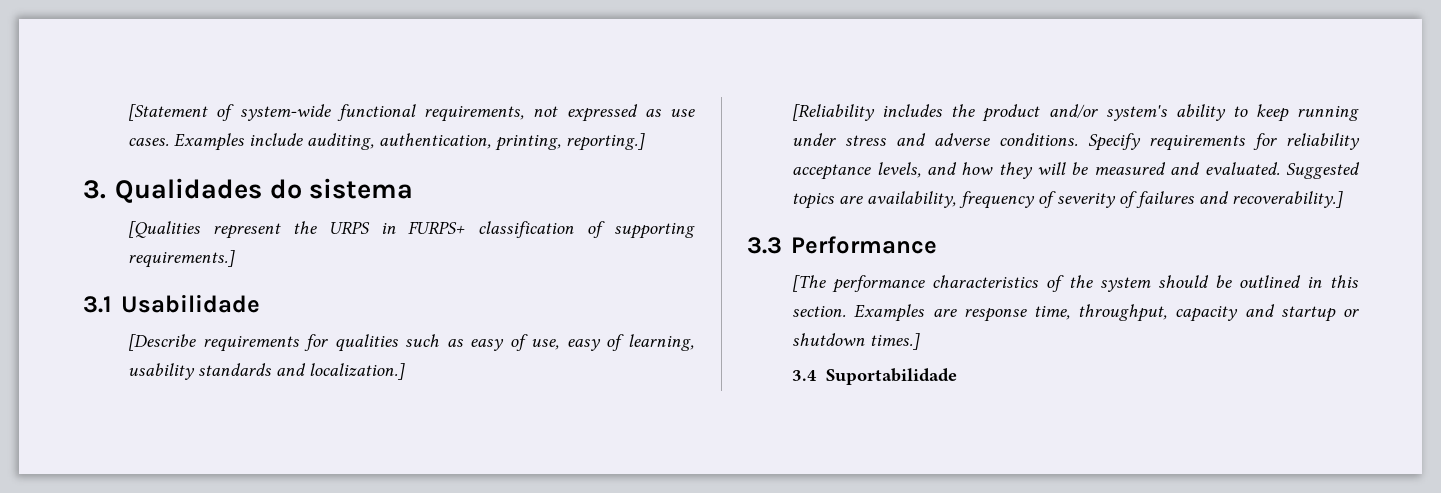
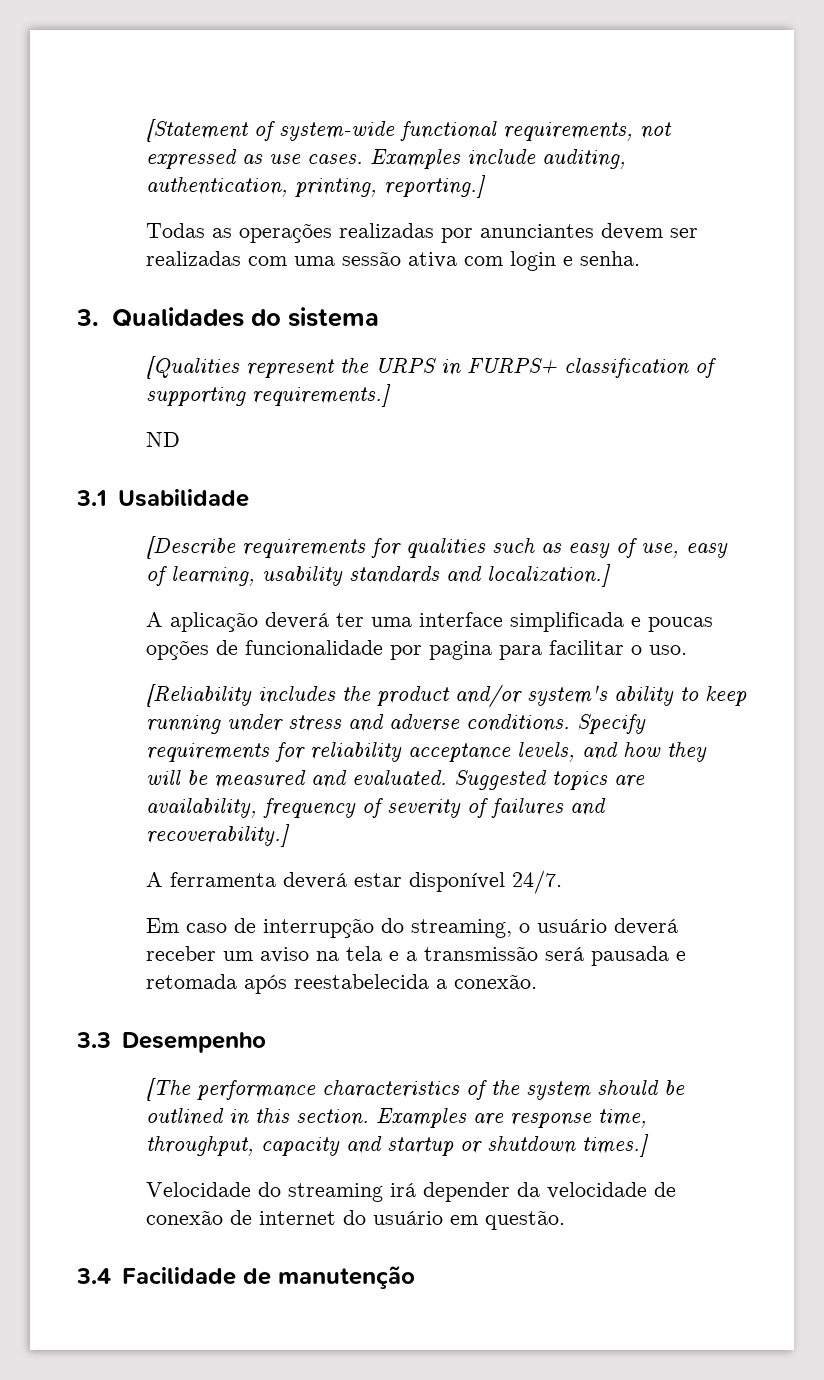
(646, 142) none -> [146,223,699,243] [146,251,641,271] // Todas as operações realizadas por anunciantes devem ser realizadas com uma sessão ativa com login e senha.
(236, 259) none -> [146,432,181,447] // ND
(406, 371) none -> [146,612,714,632] [146,640,688,660] // A aplicação deverá ter uma interface simplificada e poucas opções de funcionalidade por pagina para facilitar o uso.
(1344, 199) none -> [146,870,563,894] [146,918,679,938] [146,946,687,966] [146,974,538,994] // A ferramenta deverá estar disponível 24/7. // Em caso de interrupção do streaming, o usuário deverá receber um aviso na tela e a transmissão será pausada e retomada após reestabelecida a conexão.
[791,236,938,254] Performance -> [121,1032,266,1053] Desempenho
[792,368,958,385] 3.4 Suportabilidade -> [146,1182,677,1202] [146,1210,566,1230] [76,1266,415,1289] Velocidade do streaming irá depender da velocidade de conexão de internet do usuário em questão. // 3.4 Facilidade de manutenção

